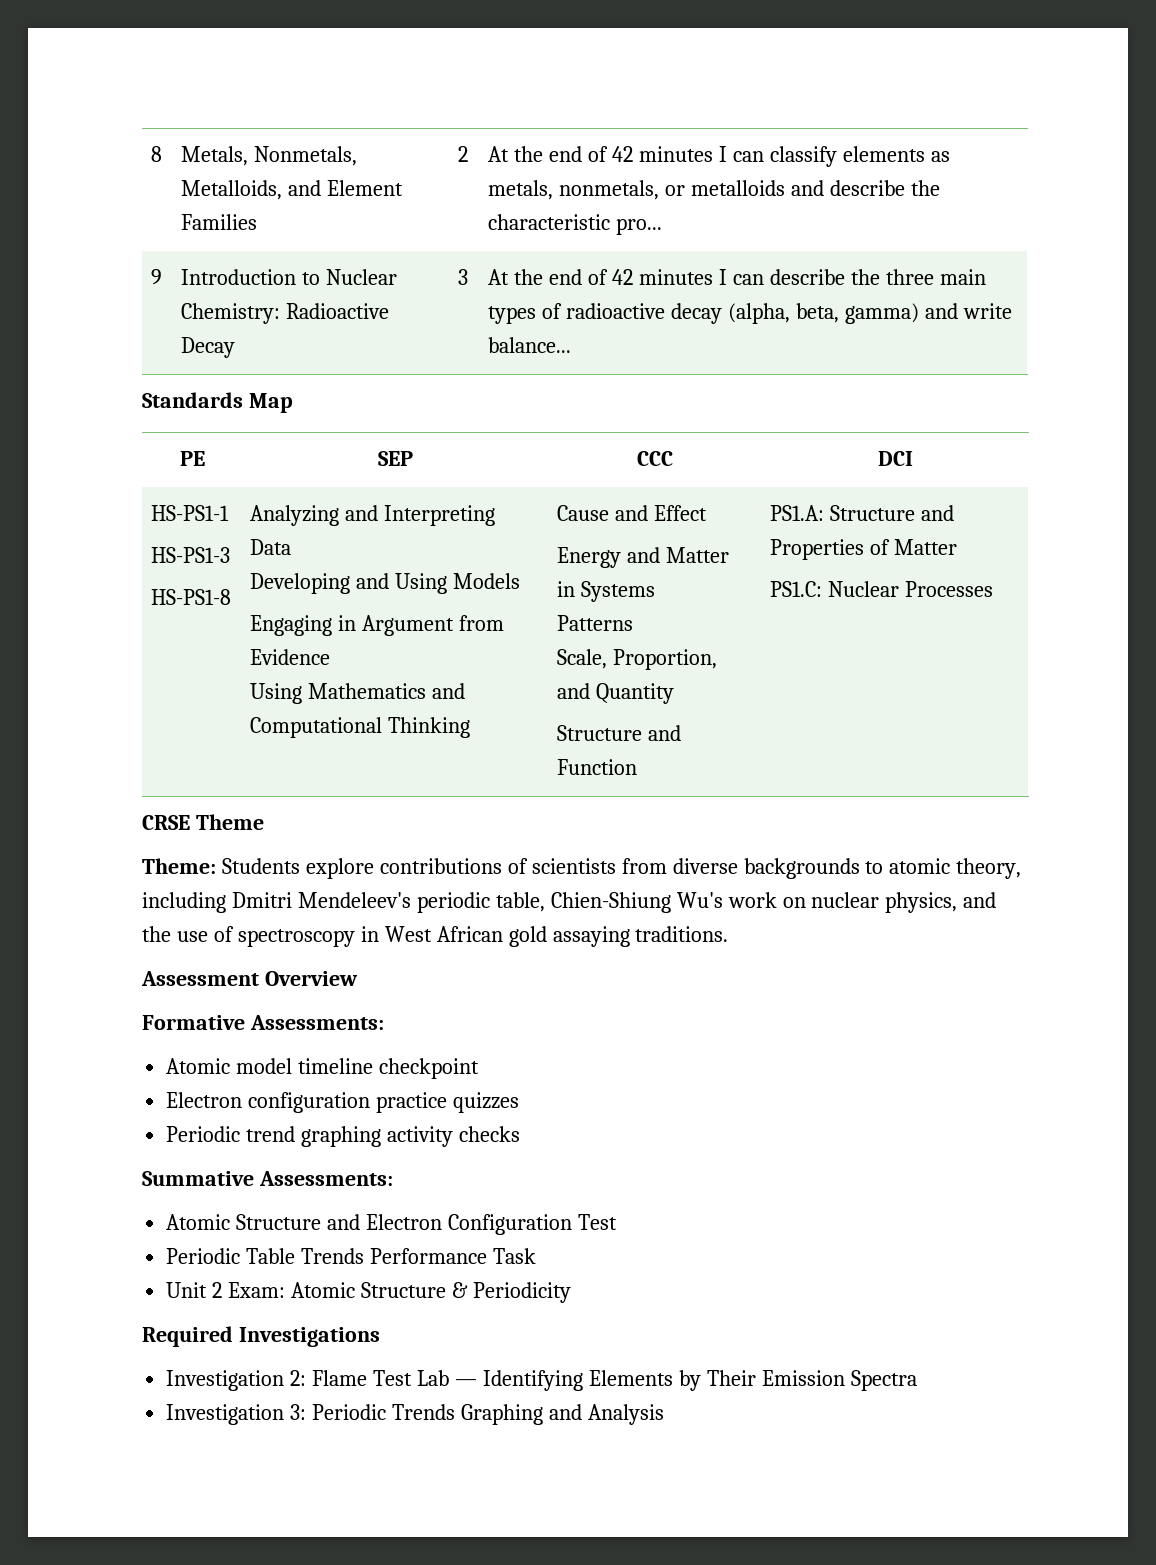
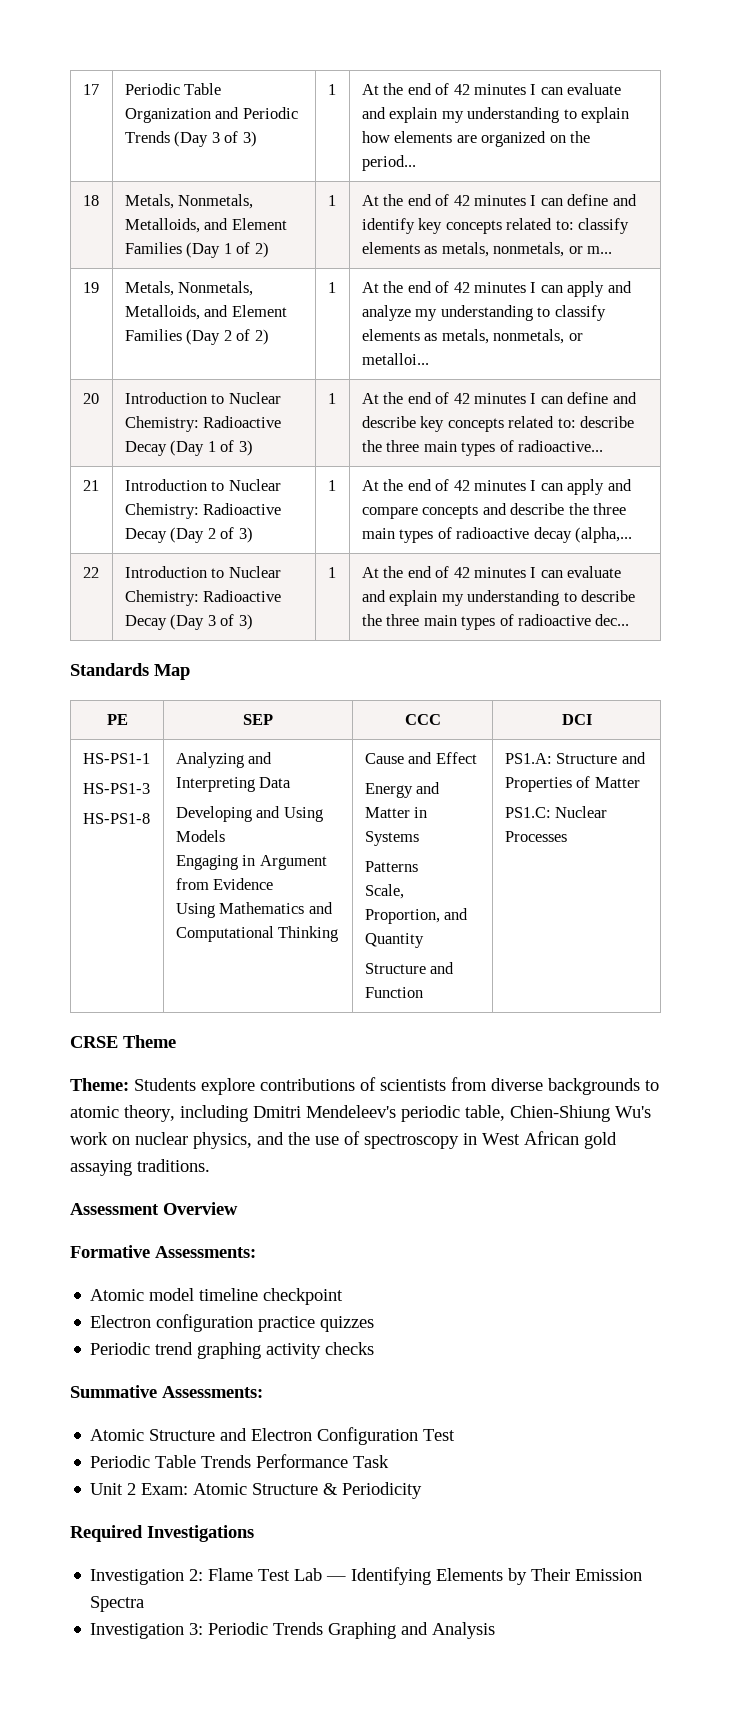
[151,146,163,162] [181,146,358,166] [181,180,404,200] [181,214,258,230] [458,146,469,162] [488,146,950,167] [488,180,940,200] [488,214,663,235] [151,269,163,285] [181,269,398,285] [181,303,390,324] [181,337,236,358] [458,269,469,285] [488,269,764,285] 8 | Metals, Nonmetals, Metalloids, and Element Families | 2 | At the end of 42 minutes I can classify elements as metals, nonmetals, or metalloids and describe the characteristic pro... // 9 | Introduction to Nuclear Chemistry: Radioactive Decay | 3 | At the end of 42 minutes I can -> [82,84,99,95] [124,83,222,95] [124,107,298,123] [124,131,257,147] [327,84,336,95] [361,83,622,95] [361,107,629,123] [361,131,590,147] [361,155,416,171] [82,195,99,206] [124,194,254,209] [124,218,287,233] [124,242,269,258] [327,195,336,206] [361,194,637,206] [361,218,629,234] [361,242,612,257] [82,282,99,293] [124,281,254,296] [124,305,287,320] [124,329,269,345] [327,282,336,293] [361,281,632,297] [361,305,606,321] [361,329,583,344] [361,353,429,365] [82,393,99,404] [124,392,281,404] [124,416,282,432] [124,440,253,456] [327,393,336,404] [361,392,637,404] [361,416,634,432] [361,440,603,456] [82,480,99,491] [124,479,281,491] [124,503,282,519] [124,527,253,543] [327,480,336,491] [361,479,632,495] [361,503,507,519] 17 | Periodic Table Organization and Periodic Trends (Day 3 of 3) | 1 | At the end of 42 minutes I can evaluate and explain my understanding to explain how elements are organized on the period... // 18 | Metals, Nonmetals, Metalloids, and Element Families (Day 1 of 2) | 1 | At the end of 42 minutes I can define and identify key concepts related to: classify elements as metals, nonmetals, or m... // 19 | Metals, Nonmetals, Metalloids, and Element Families (Day 2 of 2) | 1 | At the end of 42 minutes I can apply and analyze my understanding to classify elements as metals, nonmetals, or metalloi... // 20 | Introduction to Nuclear Chemistry: Radioactive Decay (Day 1 of 3) | 1 | At the end of 42 minutes I can define and describe key concepts related to: describe the three main types of radioactive... // 21 | Introduction to Nuclear Chemistry: Radioactive Decay (Day 2 of 3) | 1 | At the end of 42 minutes I can apply and compare concepts and
[728,303,1012,324] [488,337,572,353] (alpha, beta, gamma) and write balance... -> [574,527,632,543] [82,567,99,578] [124,566,281,578] [124,590,282,606] [124,614,253,630] [327,567,336,578] [361,566,622,578] [361,590,635,606] [361,614,630,630] (alpha,... // 22 | Introduction to Nuclear Chemistry: Radioactive Decay (Day 3 of 3) | 1 | At the end of 42 minutes I can evaluate and explain my understanding to describe the three main types of radioactive dec...

